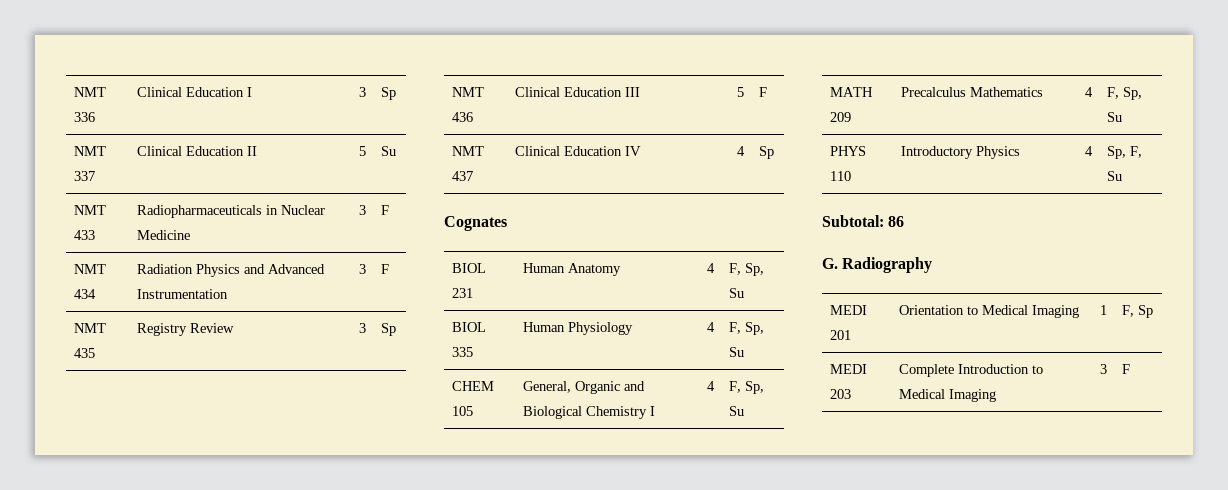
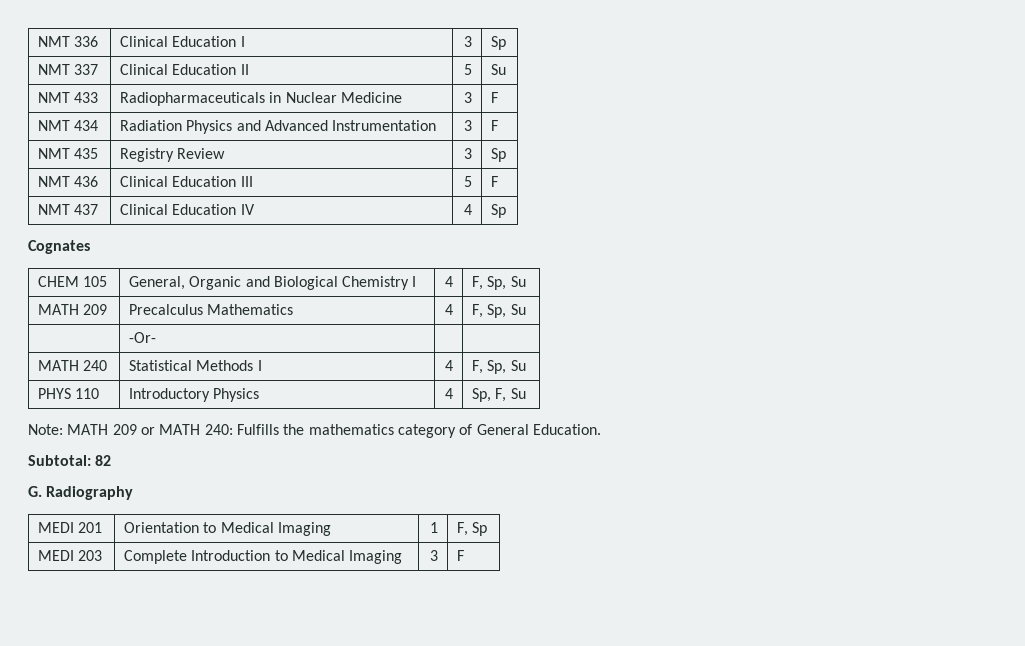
[451,263,486,273] [451,288,473,298] [522,263,621,276] [707,263,716,273] [728,263,764,276] [728,288,744,298] [451,322,486,332] [451,347,473,357] [522,322,633,335] [707,322,716,332] [728,322,764,335] [728,347,744,357] // BIOL 231 | Human Anatomy | 4 | F, Sp, Su // BIOL 335 | Human Physiology | 4 | F, Sp, Su -> (90, 247) none
(1122, 117) none -> [128,332,156,343] [37,360,108,371] [128,360,262,371] [445,360,454,371] [471,360,526,374] // | -Or- | | // MATH 240 | Statistical Methods I | 4 | F, Sp, Su
(1122, 176) none -> [28,424,601,438] // Note: MATH 209 or MATH 240: Fulfills the mathematics category of General Education.
[888,216,905,227] 86 -> [95,455,112,466] 82

